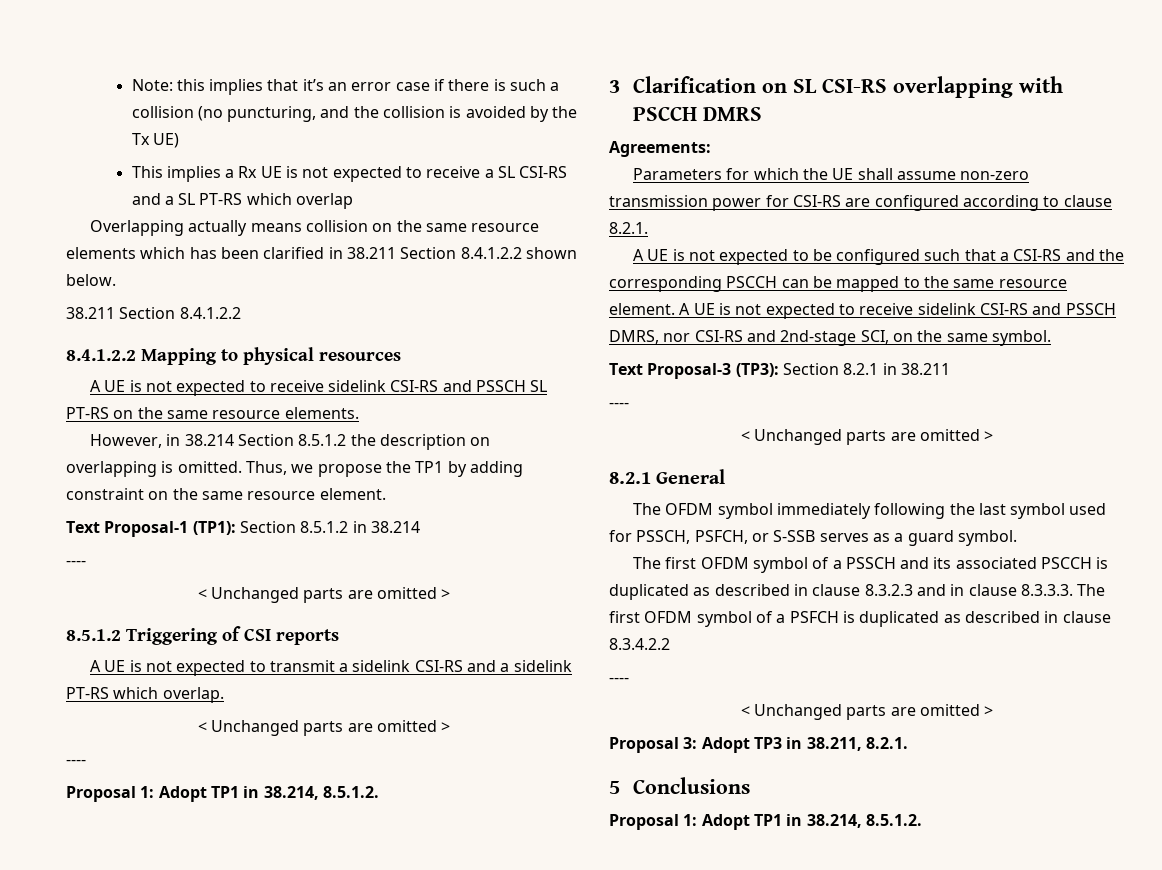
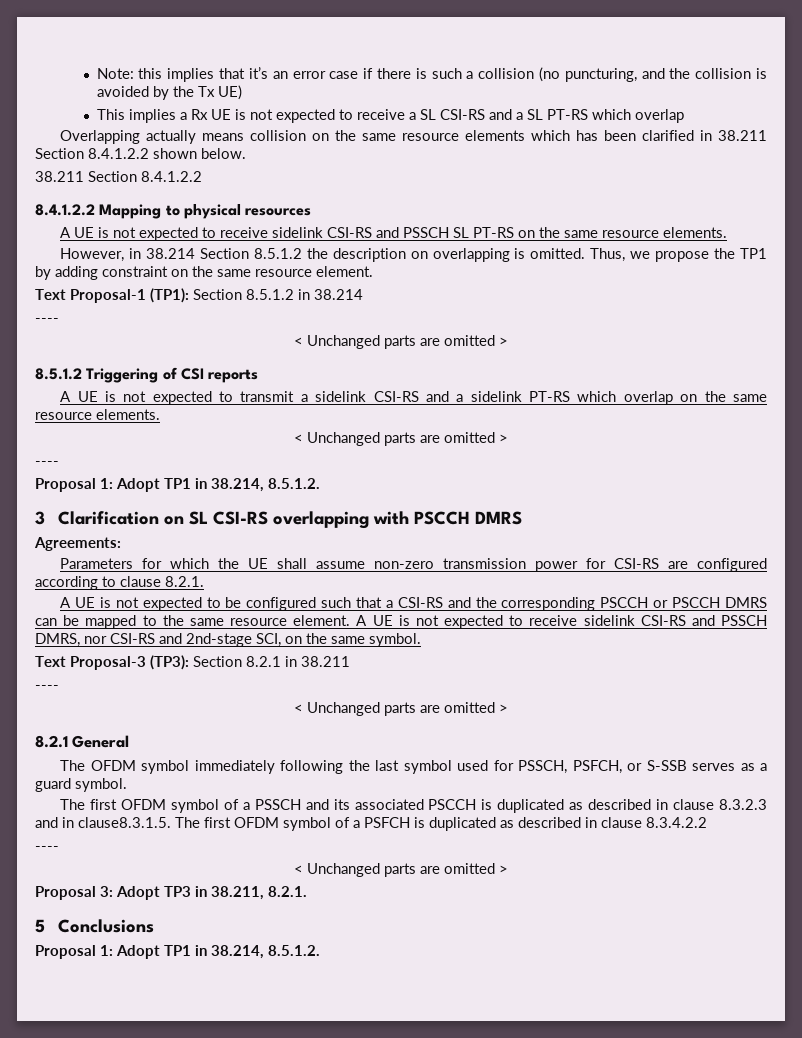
[162,687,224,703] overlap. -> [623,391,768,405] [35,409,160,420] overlap on the same resource elements.
(778, 282) none -> [653,597,768,608] or PSCCH DMRS
[968,584,1073,596] clause 8.3.3.3. -> [78,817,171,828] clause8.3.1.5.

